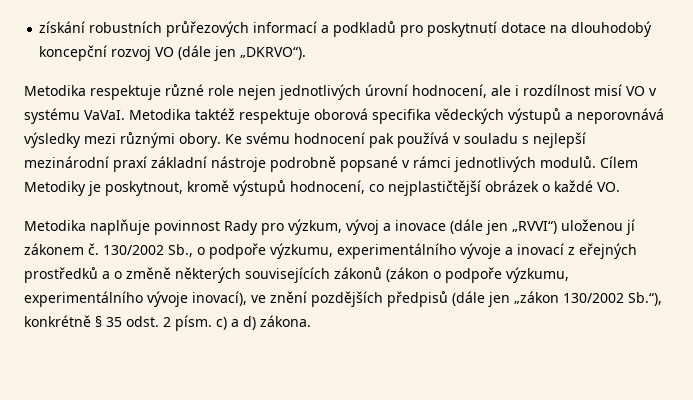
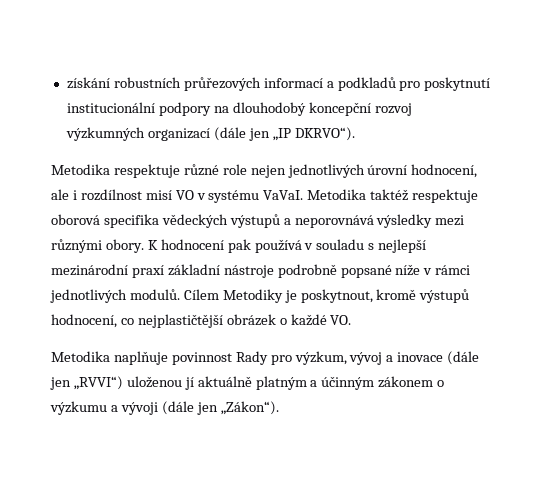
[501,22,547,33] dotace -> [66,102,211,116] institucionální podpory
[155,45,307,61] VO (dále jen „DKRVO“). -> [65,127,355,141] výzkumných organizací (dále jen „IP DKRVO“).
[225,132,290,144] Ke svému -> [147,240,158,250] K
(398, 164) none -> [395,264,421,276] níže
[24,243,637,259] [24,267,569,283] [24,291,662,307] [24,315,311,331] zákonem č. 130/2002 Sb., o podpoře výzkumu, experimentálního vývoje a inovací z eřejných prostředků a o změně některých souvisejících zákonů (zákon o podpoře výzkumu, experimentálního vývoje inovací), ve znění pozdějších předpisů (dále jen „zákon 130/2002 Sb.“), konkrétně § 35 odst. 2 písm. c) a d) zákona. -> [197,376,445,390] [50,401,279,415] aktuálně platným a účinným zákonem o výzkumu a vývoji (dále jen „Zákon“).

